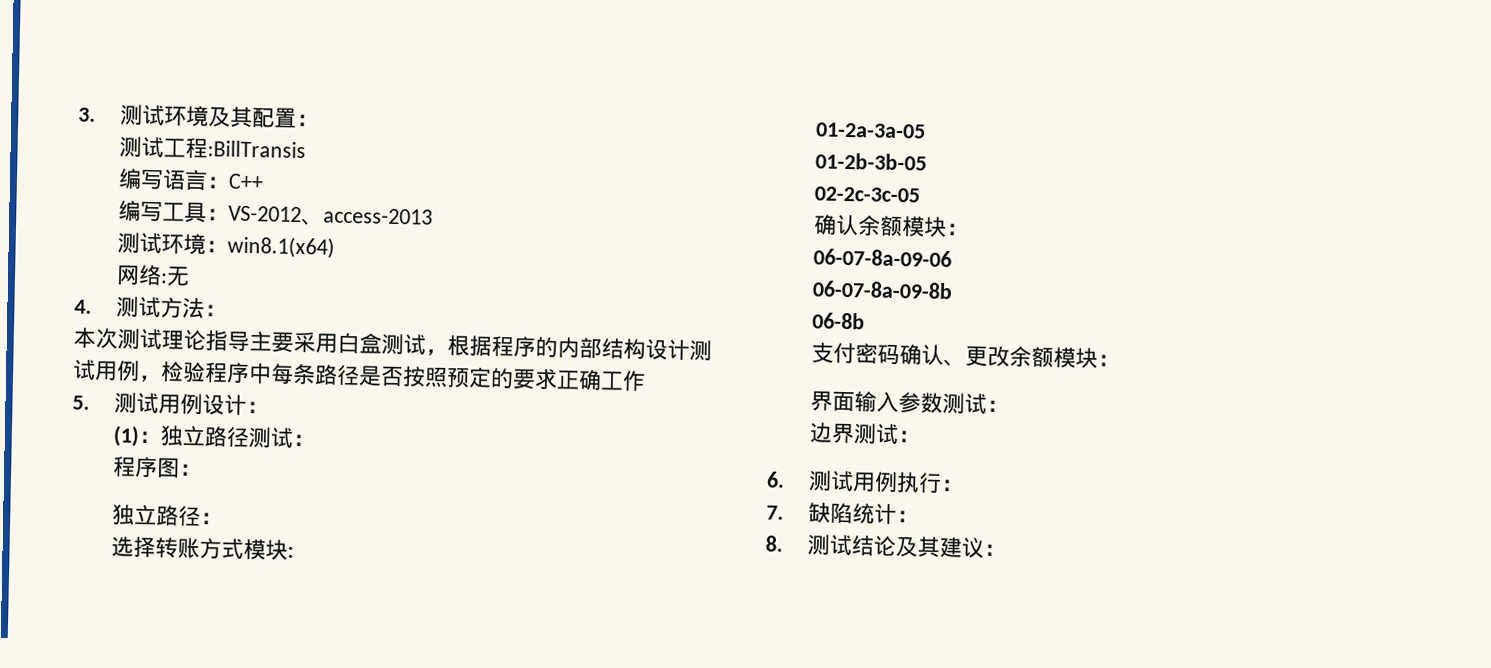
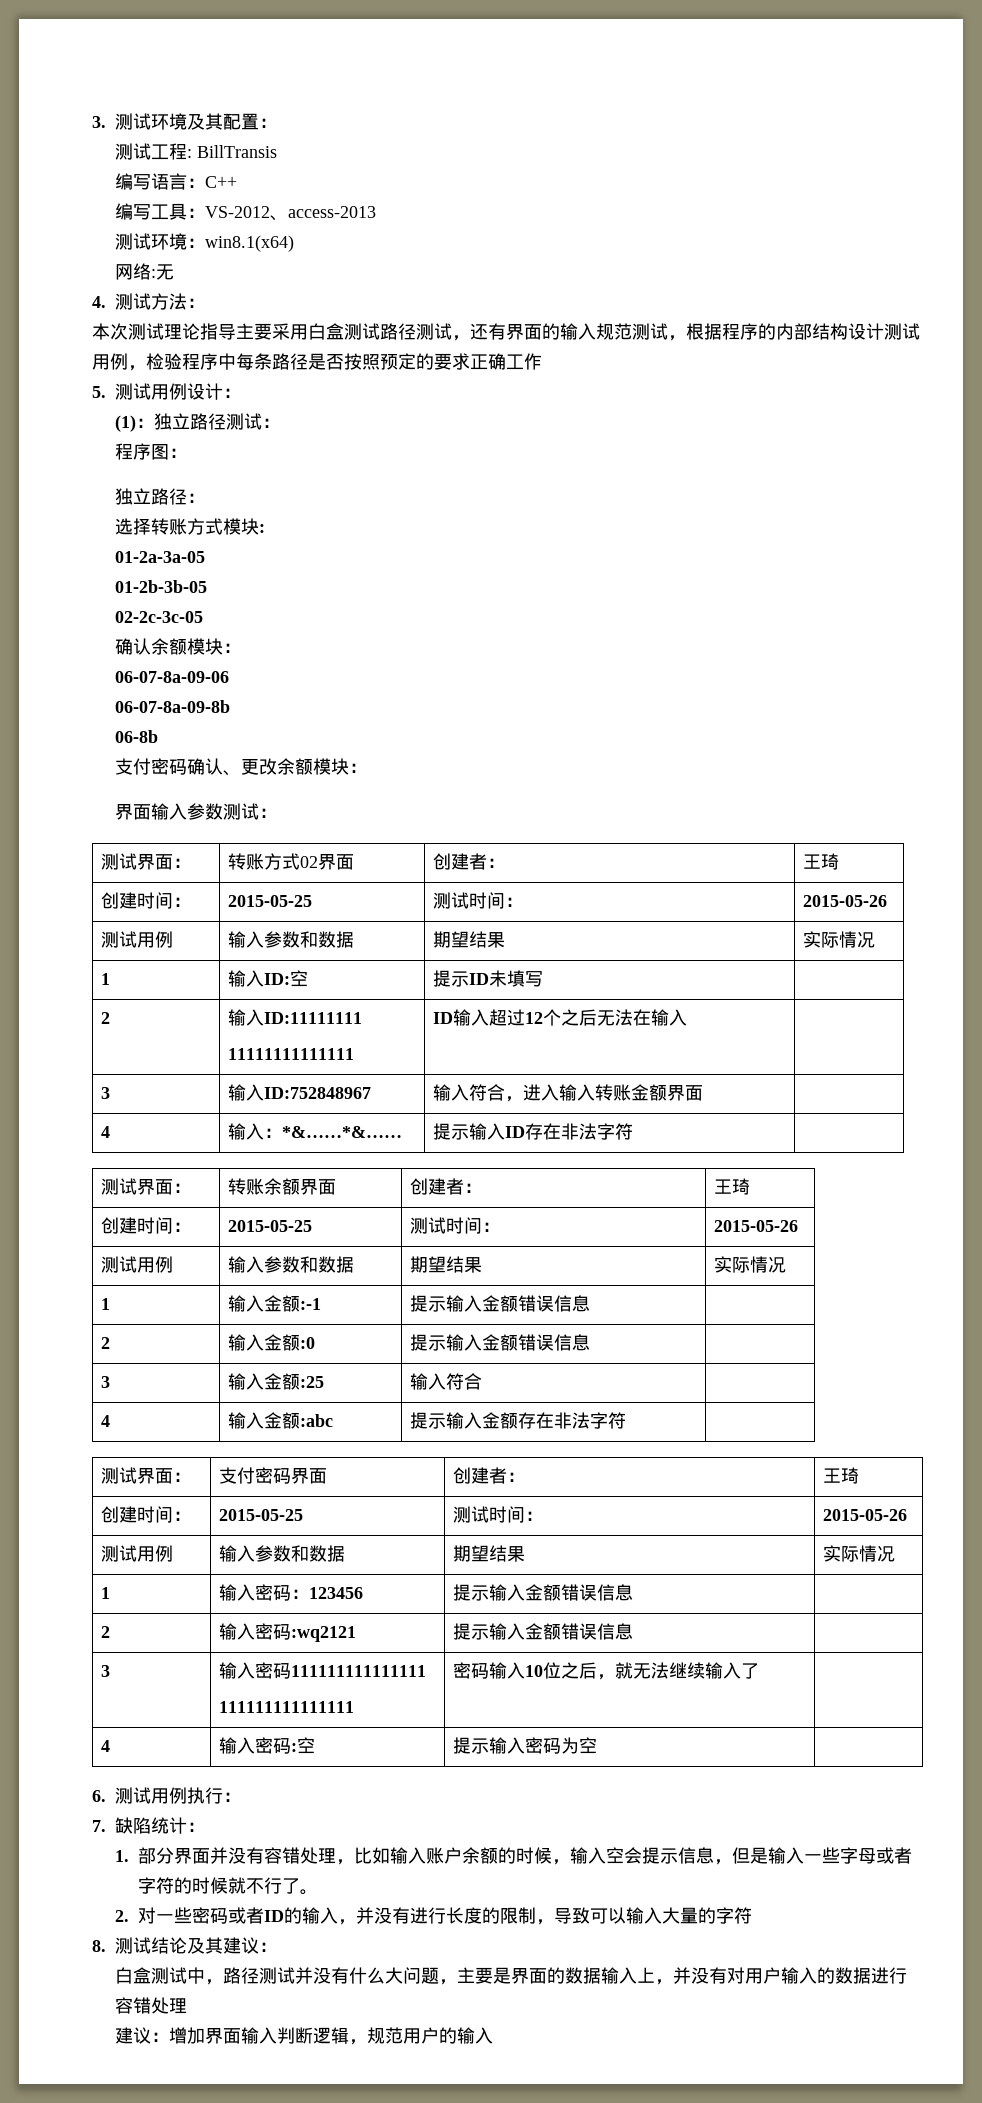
[206,140,306,159] :BillTransis -> [186,145,277,158] : BillTransis
(426, 344) none -> [380,323,668,341] 路径测试，还有界面的输入规范测试
[808,422,921,445] // 边界测试： -> [100,853,191,870] [227,853,354,870] [432,853,505,870] [802,853,839,870] [100,892,191,909] [227,895,312,907] [432,892,523,909] [802,895,887,907] [100,931,173,948] [227,931,354,948] [432,931,505,948] [802,931,875,948] [100,973,110,985] [227,970,308,987] [432,970,543,987] [100,1012,110,1024] [227,1009,362,1026] [227,1048,354,1060] [432,1009,687,1026] [100,1087,110,1099] [227,1084,371,1101] [432,1084,703,1102] [100,1126,110,1138] [227,1123,402,1140] [432,1123,633,1140] [100,1178,191,1195] [227,1178,336,1195] [409,1178,482,1195] [713,1178,750,1195] [100,1217,191,1234] [227,1220,312,1232] [409,1217,500,1234] [713,1220,798,1232] [100,1256,173,1273] [227,1256,354,1273] [409,1256,482,1273] [713,1256,786,1273] [100,1298,110,1310] [227,1295,321,1312] [409,1295,590,1312] [100,1337,110,1349] [227,1334,315,1351] [409,1334,590,1351] [100,1376,110,1388] [227,1373,324,1390] [409,1373,482,1390] [100,1415,110,1427] [227,1412,333,1429] [409,1412,626,1429] [100,1467,191,1484] [218,1467,327,1484] [452,1467,525,1484] [822,1467,859,1484] [100,1506,191,1523] [218,1509,303,1521] [452,1506,543,1523] [822,1509,907,1521] [100,1545,173,1562] [218,1545,345,1562] [452,1545,525,1562] [822,1545,895,1562] [100,1587,110,1599] [218,1584,363,1601] [452,1584,633,1601] [100,1626,110,1638] [218,1623,356,1642] [452,1623,633,1640] [100,1665,110,1677] [218,1662,426,1679] [218,1701,354,1713] [452,1662,759,1680] [100,1740,110,1752] [218,1737,315,1754] [452,1737,597,1754] // 测试界面： | 转账方式02界面 | 创建者： | 王琦 // 创建时间： | 2015-05-25 | 测试时间： | 2015-05-26 // 测试用例 | 输入参数和数据 | 期望结果 | 实际情况 // 1 | 输入ID:空 | 提示ID未填写 | // 2 | 输入ID:11111111 // 11111111111111 | ID输入超过12个之后无法在输入 | // 3 | 输入ID:752848967 | 输入符合，进入输入转账金额界面 | // 4 | 输入：*&……*&…… | 提示输入ID存在非法字符 | // 测试界面： | 转账余额界面 | 创建者： | 王琦 // 创建时间： | 2015-05-25 | 测试时间： | 2015-05-26 // 测试用例 | 输入参数和数据 | 期望结果 | 实际情况 // 1 | 输入金额:-1 | 提示输入金额错误信息 | // 2 | 输入金额:0 | 提示输入金额错误信息 | // 3 | 输入金额:25 | 输入符合 | // 4 | 输入金额:abc | 提示输入金额存在非法字符 | // 测试界面： | 支付密码界面 | 创建者： | 王琦 // 创建时间： | 2015-05-25 | 测试时间： | 2015-05-26 // 测试用例 | 输入参数和数据 | 期望结果 | 实际情况 // 1 | 输入密码：123456 | 提示输入金额错误信息 | // 2 | 输入密码:wq2121 | 提示输入金额错误信息 | // 3 | 输入密码111111111111111 // 111111111111111 | 密码输入10位之后，就无法继续输入了 | // 4 | 输入密码:空 | 提示输入密码为空 |
(919, 516) none -> [114,1847,912,1865] [137,1877,318,1895] [114,1907,752,1925] // 1.部分界面并没有容错处理，比如输入账户余额的时候，输入空会提示信息，但是输入一些字母或者字符的时候就不行了。 // 2.对一些密码或者ID的输入，并没有进行长度的限制，导致可以输入大量的字符
(1006, 550) none -> [114,1967,907,1985] [114,1997,187,2014] [114,2027,493,2045] // 白盒测试中，路径测试并没有什么大问题，主要是界面的数据输入上，并没有对用户输入的数据进行容错处理 // 建议：增加界面输入判断逻辑，规范用户的输入

